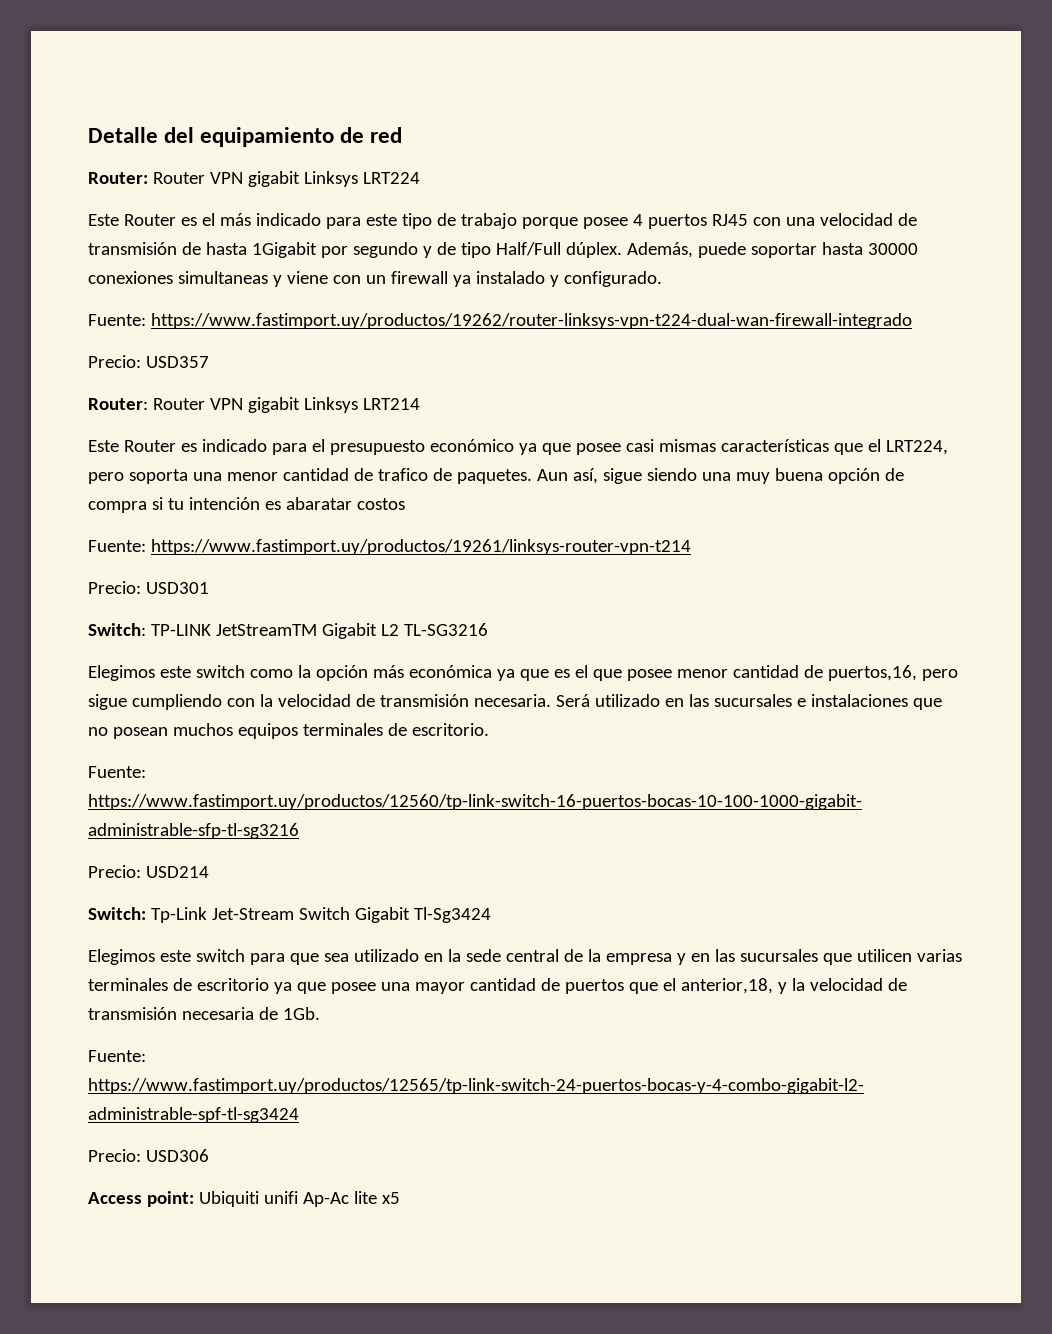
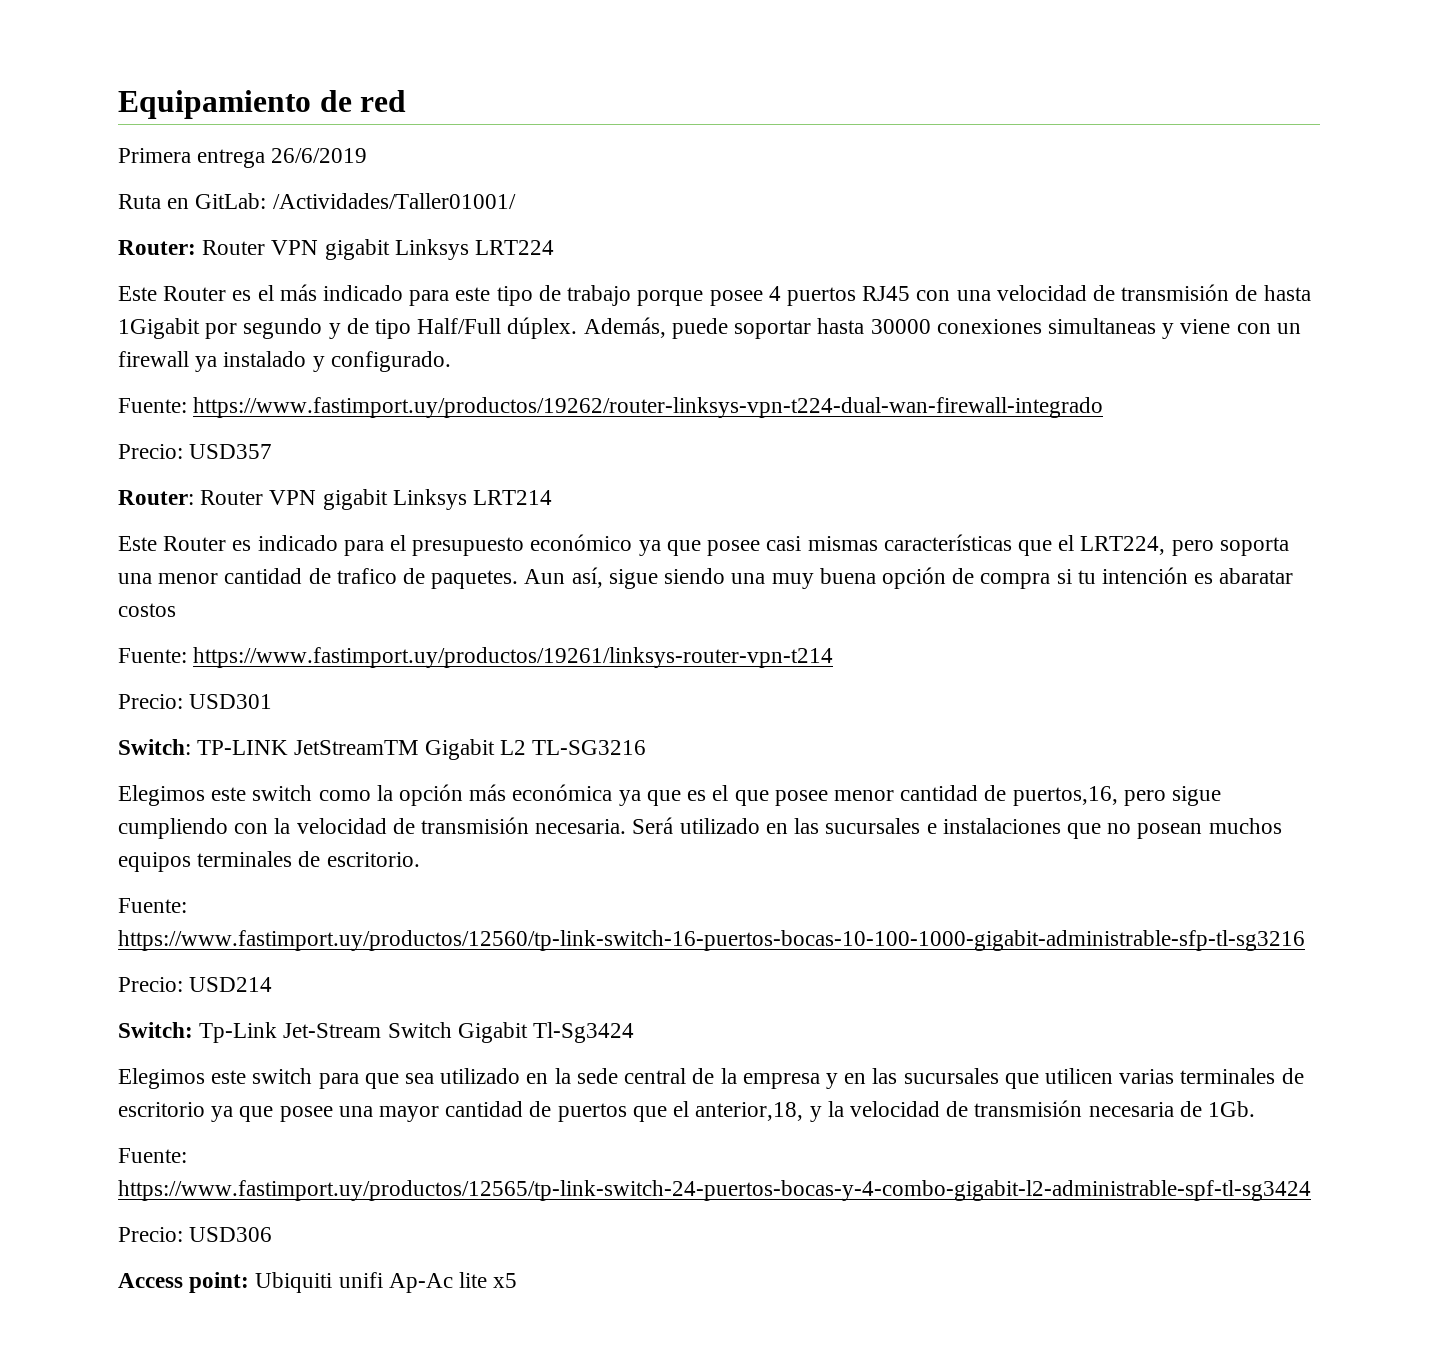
[88,127,335,147] Detalle del equipamiento -> [118,90,311,119] Equipamiento
(403, 135) none -> [118,148,368,168] [118,193,516,209] // Primera entrega 26/6/2019 // Ruta en GitLab: /Actividades/Taller01001/

